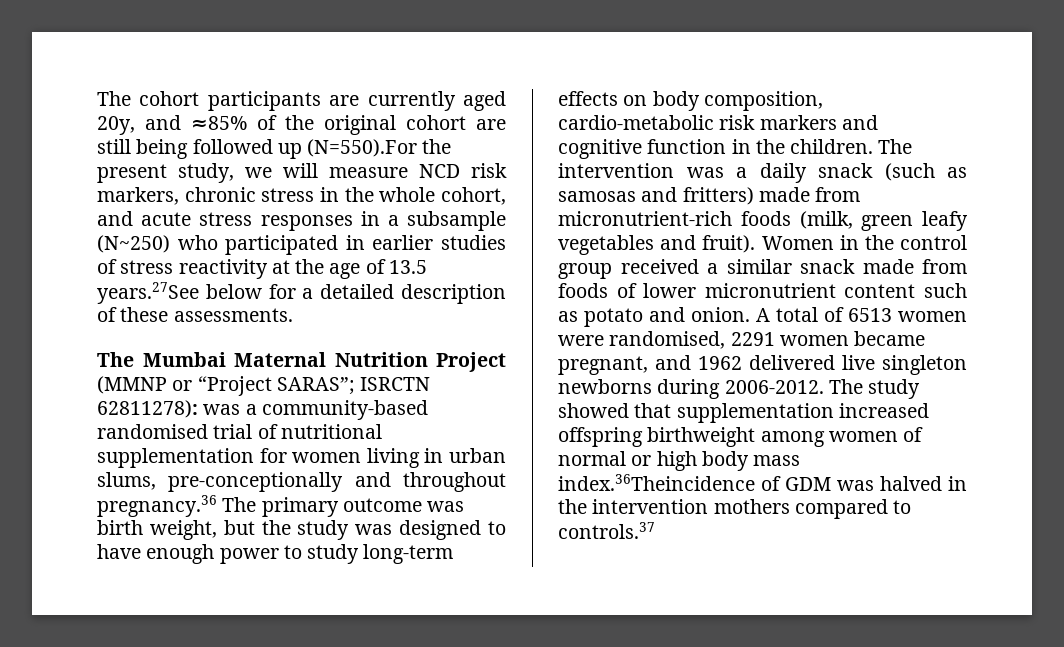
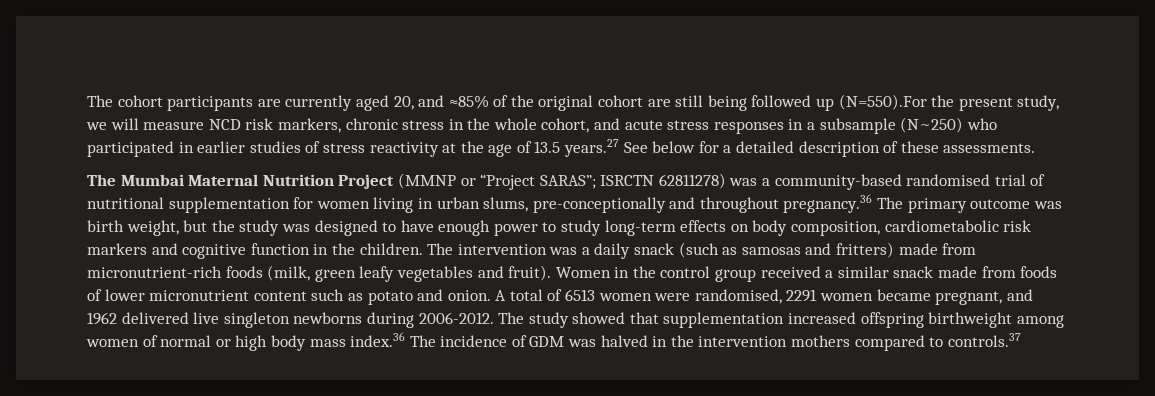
[97,116,135,135] 20y, -> [393,96,414,110] 20,
[97,282,199,304] years.27See -> [564,139,648,157] years.27 See
[97,400,198,418] 62811278): -> [658,173,726,189] 62811278)
[558,115,714,130] cardio-metabolic -> [884,220,999,232] cardiometabolic
[558,474,755,491] index.36Theincidence -> [350,332,508,347] index.36 The incidence

